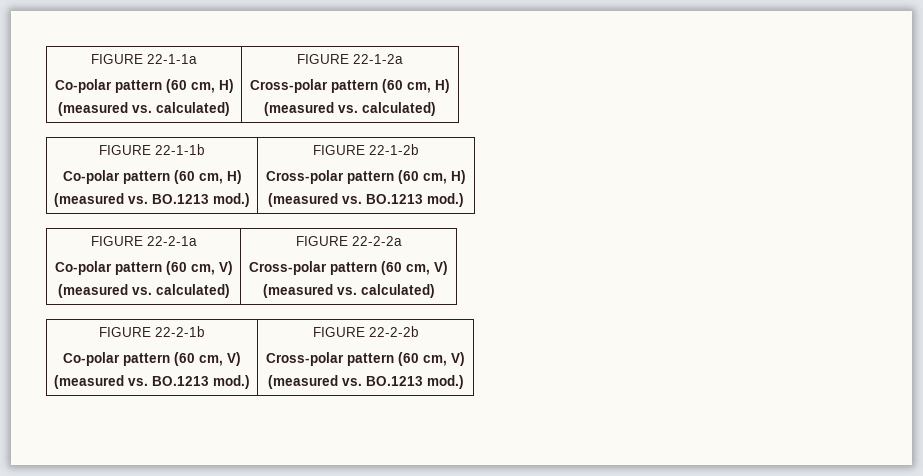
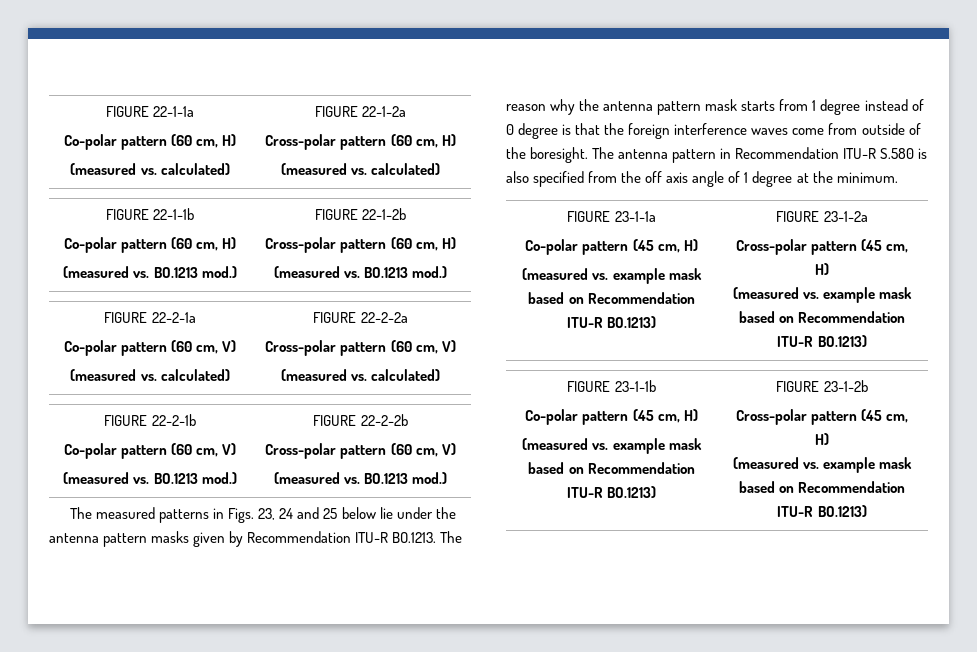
(464, 382) none -> [70,507,456,523] [49,531,463,547] [506,99,924,115] [506,123,921,139] [506,147,928,163] [506,171,898,187] [567,211,656,222] [525,239,698,255] [522,268,702,284] [528,292,695,304] [566,316,657,328] [776,211,868,222] [735,239,909,255] [815,263,829,275] [732,287,913,303] [738,311,906,323] [777,335,867,347] [567,380,656,392] [525,409,698,425] [522,438,702,454] [528,462,695,474] [566,486,657,498] [776,380,868,392] [735,409,909,425] [815,433,829,445] [732,457,913,473] [738,481,906,493] [777,505,867,517] // The measured patterns in Figs. 23, 24 and 25 below lie under the antenna pattern masks given by Recommendation ITU-R BO.1213. The reason why the antenna pattern mask starts from 1 degree instead of 0 degree is that the foreign interference waves come from outside of the boresight. The antenna pattern in Recommendation ITU-R S.580 is also specified from the off axis angle of 1 degree at the minimum. // FIGURE 23-1-1a // Co-polar pattern (45 cm, H) // (measured vs. example mask based on Recommendation ITU-R BO.1213) | FIGURE 23-1-2a // Cross-polar pattern (45 cm, H) // (measured vs. example mask based on Recommendation ITU-R BO.1213) // FIGURE 23-1-1b // Co-polar pattern (45 cm, H) // (measured vs. example mask based on Recommendation ITU-R BO.1213) | FIGURE 23-1-2b // Cross-polar pattern (45 cm, H) // (measured vs. example mask based on Recommendation ITU-R BO.1213)

